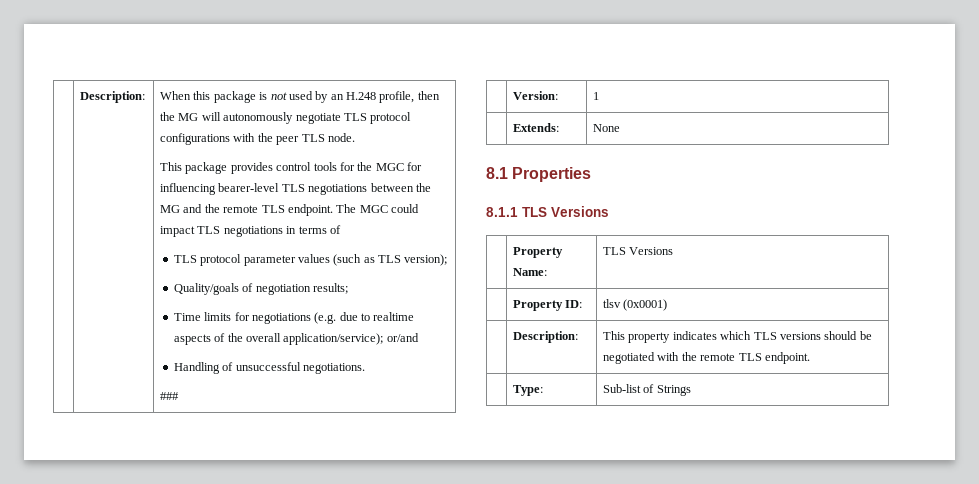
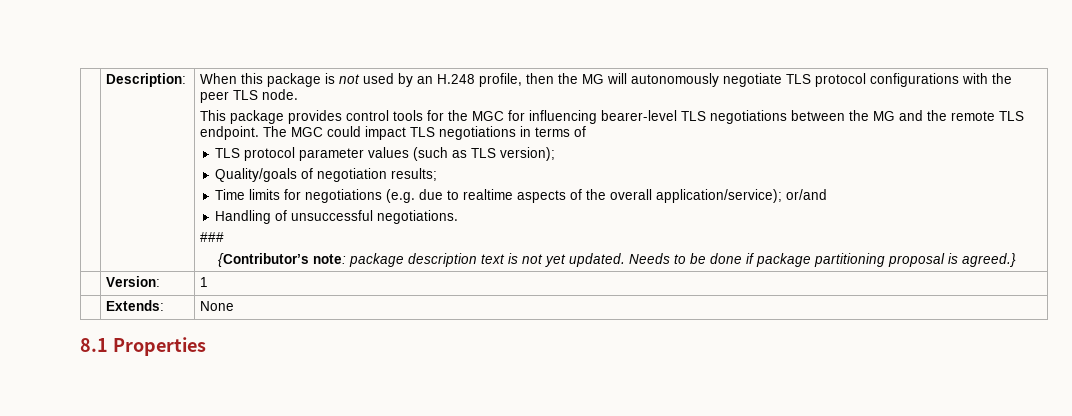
(180, 396) none -> [218,253,1017,267] // {Contributor’s note: package description text is not yet updated. Needs to be done if package partitioning proposal is agreed.}
[486,206,609,217] [513,247,564,258] [513,268,548,276] [603,247,674,255] [513,300,583,311] [603,299,668,311] [513,331,579,343] [603,331,872,343] [603,352,810,364] [513,385,544,396] [603,384,691,396] // 8.1.1 TLS Versions // | Property Name: | TLS Versions // | Property ID: | tlsv (0x0001) // | Description: | This property indicates which TLS versions should be negotiated with the remote TLS endpoint. // | Type: | Sub-list of Strings -> (206, 346) none

